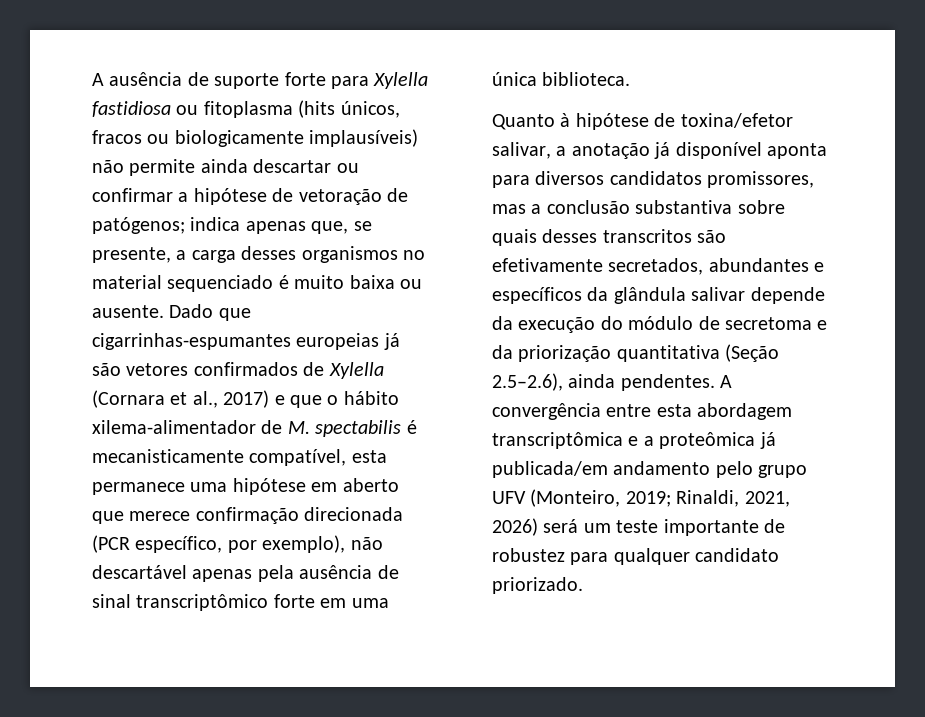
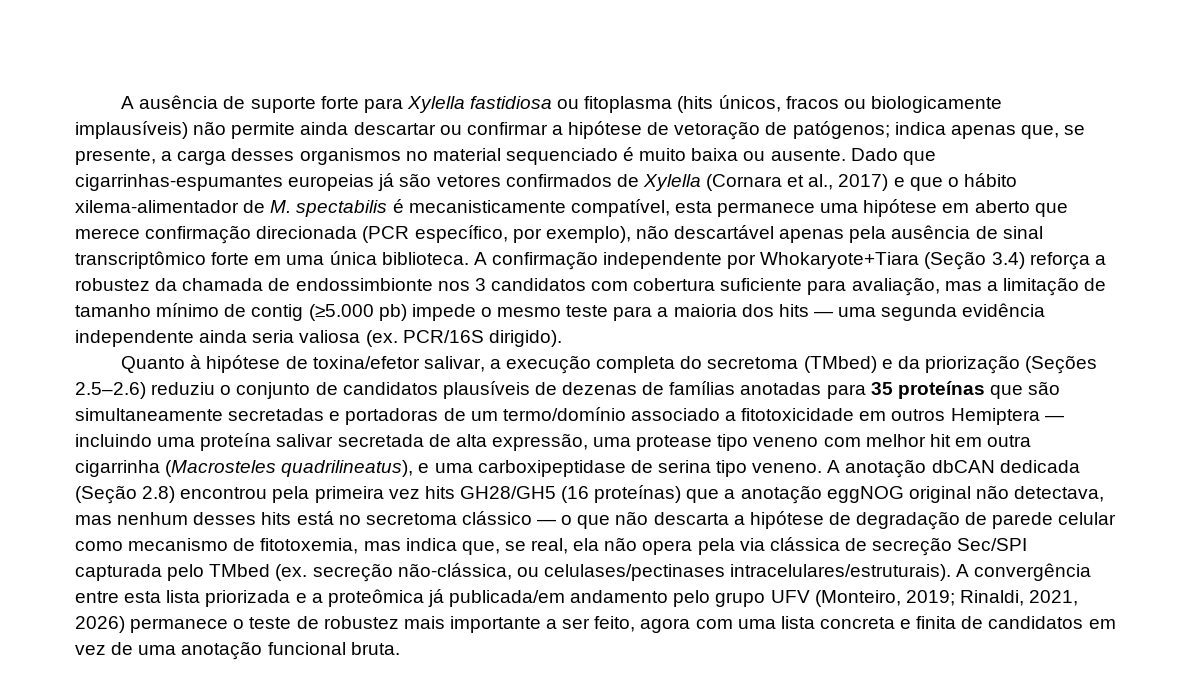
(631, 79) none -> [473,251,1106,270] [75,277,1107,296] [75,303,1046,321] [75,330,562,347] A confirmação independente por Whokaryote+Tiara (Seção 3.4) reforça a robustez da chamada de endossimbionte nos 3 candidatos com cobertura suficiente para avaliação, mas a limitação de tamanho mínimo de contig (≥5.000 pb) impede o mesmo teste para a maioria dos hits — uma segunda evidência independente ainda seria valiosa (ex. PCR/16S dirigido).
[571,142,827,159] [492,171,815,188] [492,200,785,214] [492,229,727,246] [492,258,825,275] [492,287,825,304] [492,316,828,333] [492,344,780,362] [492,373,715,391] anotação já disponível aponta para diversos candidatos promissores, mas a conclusão substantiva sobre quais desses transcritos são efetivamente secretados, abundantes e específicos da glândula salivar depende da execução do módulo de secretoma e da priorização quantitativa (Seção 2.5–2.6), ainda pendentes. -> [506,355,1098,374] [75,381,1061,399] [75,407,1064,425] [75,433,1032,451] [75,459,1080,478] [75,485,1105,504] [75,511,1117,530] [75,537,1028,556] [75,563,952,582] execução completa do secretoma (TMbed) e da priorização (Seções 2.5–2.6) reduziu o conjunto de candidatos plausíveis de dezenas de famílias anotadas para 35 proteínas que são simultaneamente secretadas e portadoras de um termo/domínio associado a fitotoxicidade em outros Hemiptera — incluindo uma proteína salivar secretada de alta expressão, uma protease tipo veneno com melhor hit em outra cigarrinha (Macrosteles quadrilineatus), e uma carboxipeptidase de serina tipo veneno. A anotação dbCAN dedicada (Seção 2.8) encontrou pela primeira vez hits GH28/GH5 (16 proteínas) que a anotação eggNOG original não detectava, mas nenhum desses hits está no secretoma clássico — o que não descarta a hipótese de degradação de parede celular como mecanismo de fitotoxemia, mas indica que, se real, ela não opera pela via clássica de secreção Sec/SPI capturada pelo TMbed (ex. secreção não-clássica, ou celulases/pectinases intracelulares/estruturais).
[697,403,793,420] [492,432,623,449] abordagem transcriptômica -> [166,590,291,607] lista priorizada
[543,519,785,536] [492,548,780,565] [492,577,583,594] será um teste importante de robustez para qualquer candidato priorizado. -> [130,616,1116,633] [75,641,400,660] permanece o teste de robustez mais importante a ser feito, agora com uma lista concreta e finita de candidatos em vez de uma anotação funcional bruta.

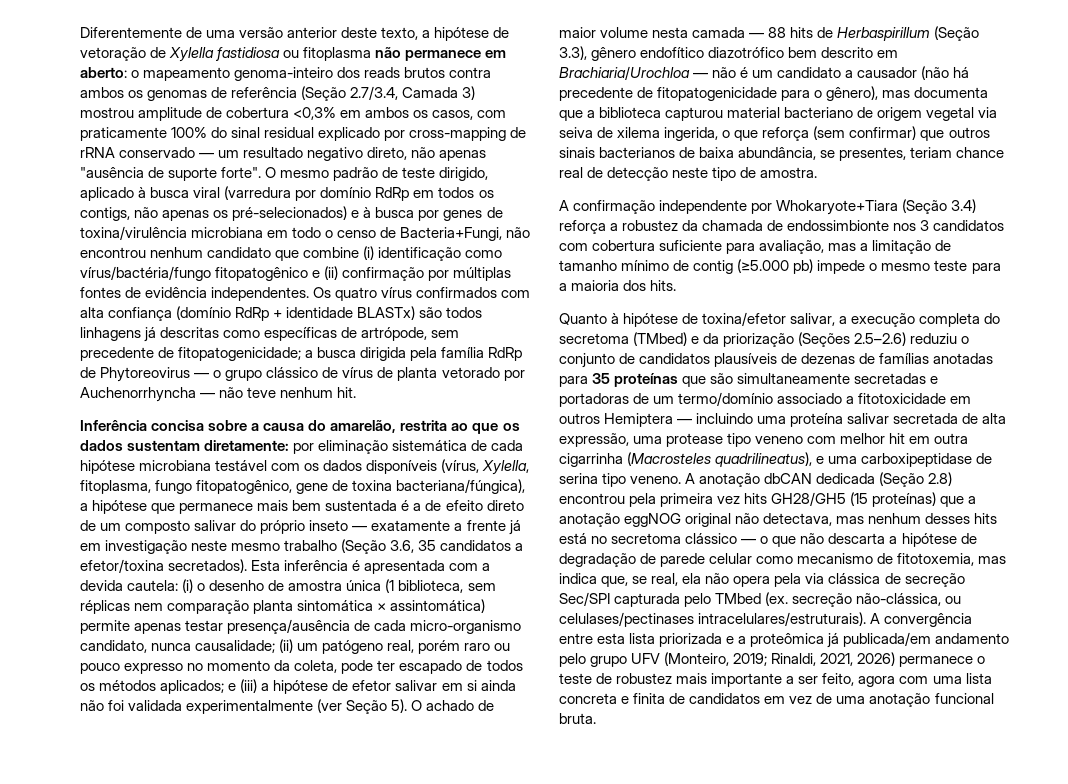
[121,95,1002,113] [75,121,548,139] A ausência de suporte forte para Xylella fastidiosa ou fitoplasma (hits únicos, fracos ou biologicamente implausíveis) não permite ainda descartar ou confirmar -> [80,27,419,40] Diferentemente de uma versão anterior deste texto,
[792,121,1086,139] [75,147,936,165] [75,173,1017,191] [75,199,1068,217] [75,225,1043,244] [75,251,469,269] patógenos; indica apenas que, se presente, a carga desses organismos no material sequenciado é muito baixa ou ausente. Dado que cigarrinhas-espumantes europeias já são vetores confirmados de Xylella (Cornara et al., 2017) e que o hábito xilema-alimentador de M. spectabilis é mecanisticamente compatível, esta permanece uma hipótese em aberto que merece confirmação direcionada (PCR específico, por exemplo), não descartável apenas pela ausência de sinal transcriptômico forte em uma única biblioteca. -> [169,47,507,62] [80,67,492,81] [80,86,476,101] [80,107,507,121] [80,127,527,141] [80,147,487,161] [80,167,489,181] [80,186,494,201] [80,206,503,221] [80,226,531,241] [80,246,503,261] [80,266,512,281] [80,287,531,301] [80,306,483,321] [80,327,460,342] [80,347,523,361] [80,367,525,382] [80,387,357,402] [80,420,520,434] [80,440,524,454] [80,459,530,475] [80,479,526,494] [80,500,524,514] [80,520,521,535] [80,539,524,554] [80,559,491,574] [80,579,496,593] [80,599,486,614] [80,619,522,634] [80,639,511,654] [80,660,523,674] [80,679,516,694] [80,699,495,714] [559,26,980,41] [559,46,899,61] [559,66,970,80] [559,86,989,101] [559,107,998,121] [559,126,990,141] [559,147,1005,161] [559,167,818,181] Xylella fastidiosa ou fitoplasma não permanece em aberto: o mapeamento genoma-inteiro dos reads brutos contra ambos os genomas de referência (Seção 2.7/3.4, Camada 3) mostrou amplitude de cobertura <0,3% em ambos os casos, com praticamente 100% do sinal residual explicado por cross-mapping de rRNA conservado — um resultado negativo direto, não apenas "ausência de suporte forte". O mesmo padrão de teste dirigido, aplicado à busca viral (varredura por domínio RdRp em todos os contigs, não apenas os pré-selecionados) e à busca por genes de toxina/virulência microbiana em todo o censo de Bacteria+Fungi, não encontrou nenhum candidato que combine (i) identificação como vírus/bactéria/fungo fitopatogênico e (ii) confirmação por múltiplas fontes de evidência independentes. Os quatro vírus confirmados com alta confiança (domínio RdRp + identidade BLASTx) são todos linhagens já descritas como específicas de artrópode, sem precedente de fitopatogenicidade; a busca dirigida pela família RdRp de Phytoreovirus — o grupo clássico de vírus de planta vetorado por Auchenorrhyncha — não teve nenhum hit. // Inferência concisa sobre a causa do amarelão, restrita ao que os dados sustentam diretamente: por eliminação sistemática de cada hipótese microbiana testável com os dados disponíveis (vírus, Xylella, fitoplasma, fungo fitopatogênico, gene de toxina bacteriana/fúngica), a hipótese que permanece mais bem sustentada é a de efeito direto de um composto salivar do próprio inseto — exatamente a frente já em investigação neste mesmo trabalho (Seção 3.6, 35 candidatos a efetor/toxina secretados). Esta inferência é apresentada com a devida cautela: (i) o desenho de amostra única (1 biblioteca, sem réplicas nem comparação planta sintomática × assintomática) permite apenas testar presença/ausência de cada micro-organismo candidato, nunca causalidade; (ii) um patógeno real, porém raro ou pouco expresso no momento da coleta, pode ter escapado de todos os métodos aplicados; e (iii) a hipótese de efetor salivar em si ainda não foi validada experimentalmente (ver Seção 5). O achado de maior volume nesta camada — 88 hits de Herbaspirillum (Seção 3.3), gênero endofítico diazotrófico bem descrito em Brachiaria/Urochloa — não é um candidato a causador (não há precedente de fitopatogenicidade para o gênero), mas documenta que a biblioteca capturou material bacteriano de origem vegetal via seiva de xilema ingerida, o que reforça (sem confirmar) que outros sinais bacterianos de baixa abundância, se presentes, teriam chance real de detecção neste tipo de amostra. //
[778,303,1046,321] [75,330,562,347] hits — uma segunda evidência independente ainda seria valiosa (ex. PCR/16S dirigido). -> [650,280,677,291] hits.
[561,486,590,503] (16 -> [850,492,869,506] (15

